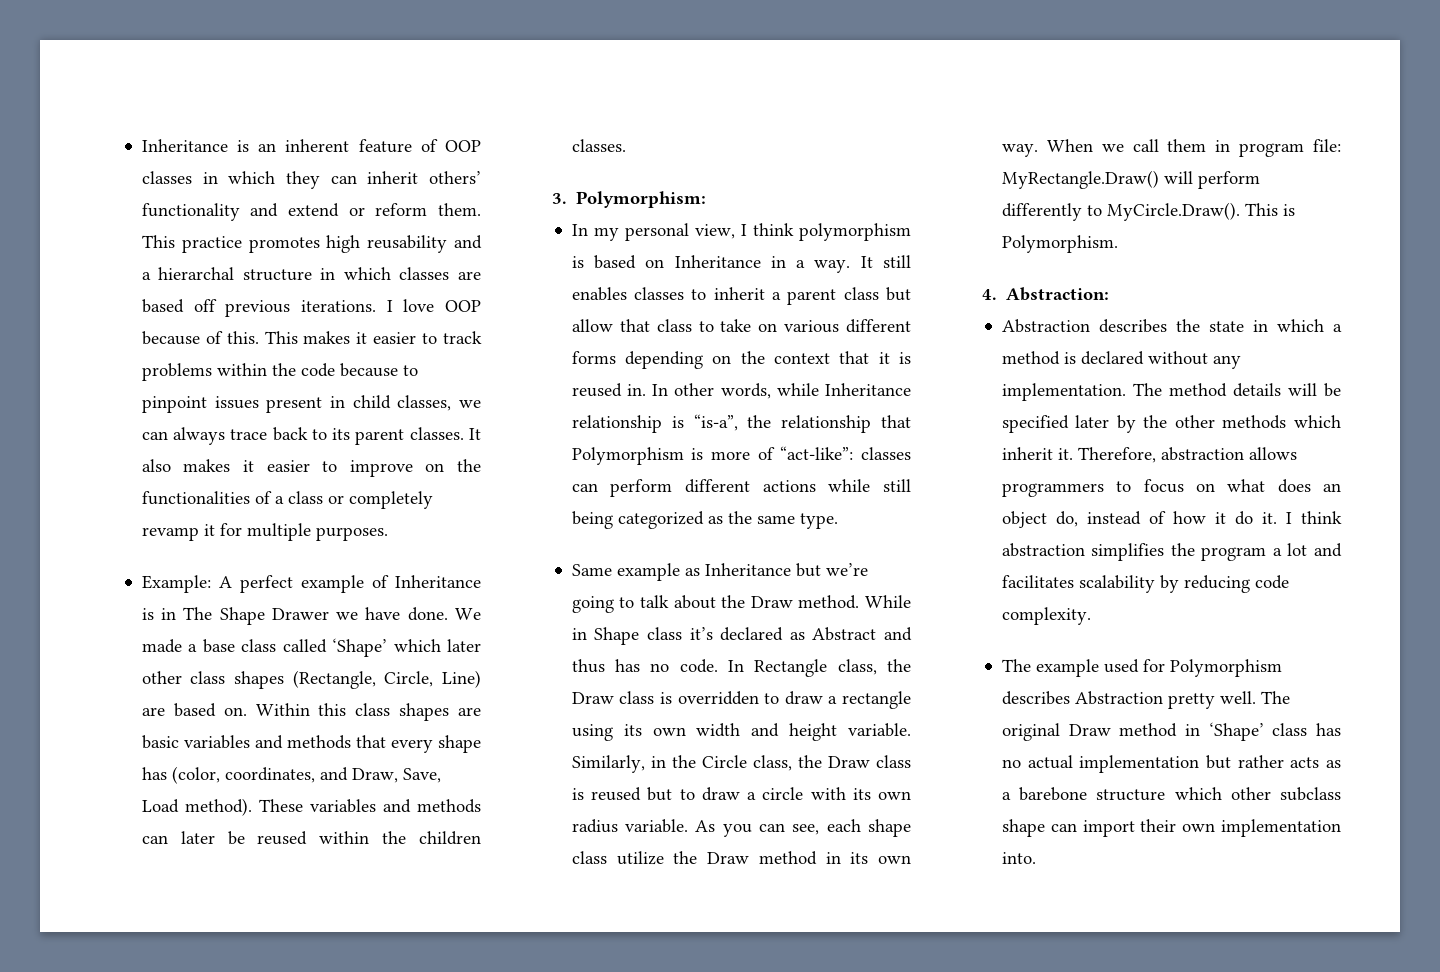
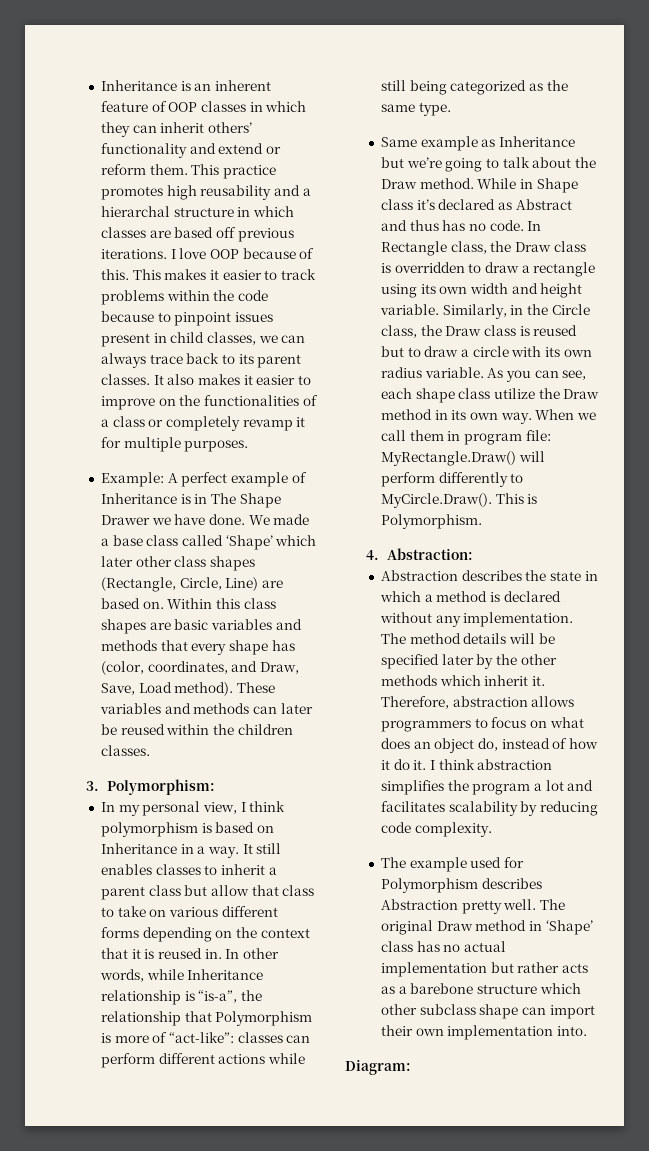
(1036, 858) none -> [345,1060,411,1075] // Diagram:

